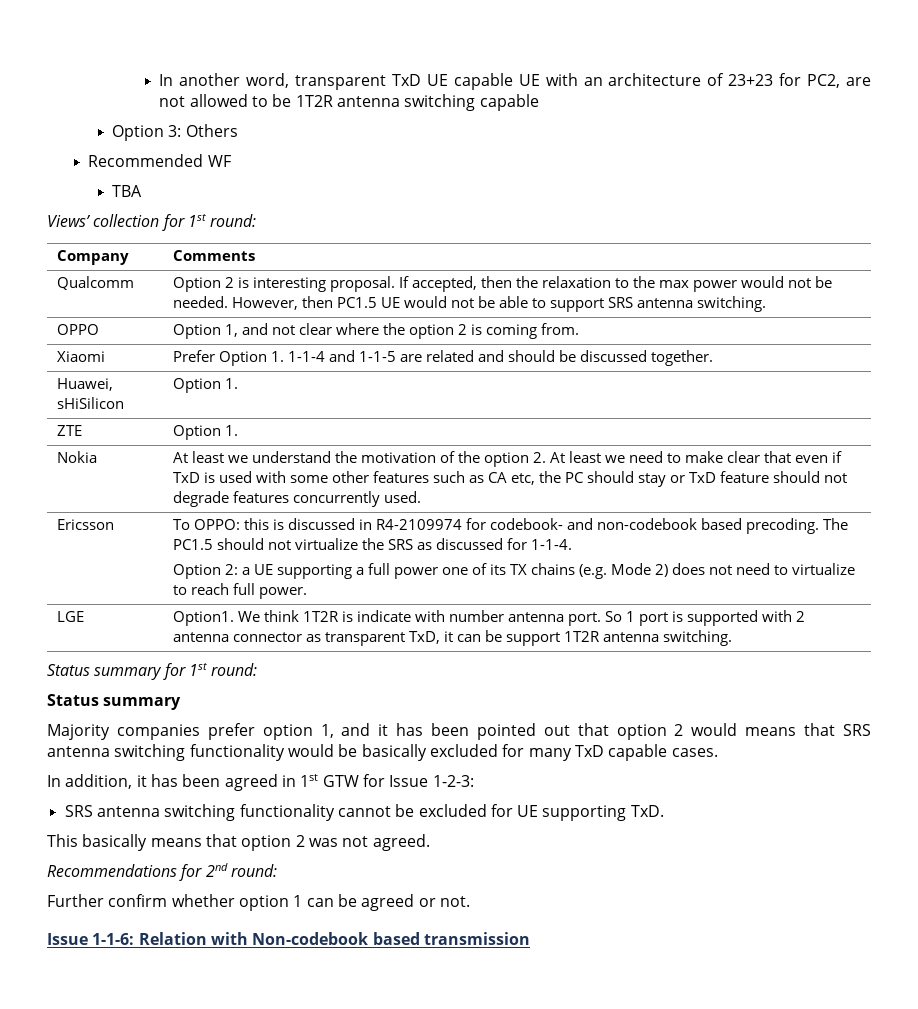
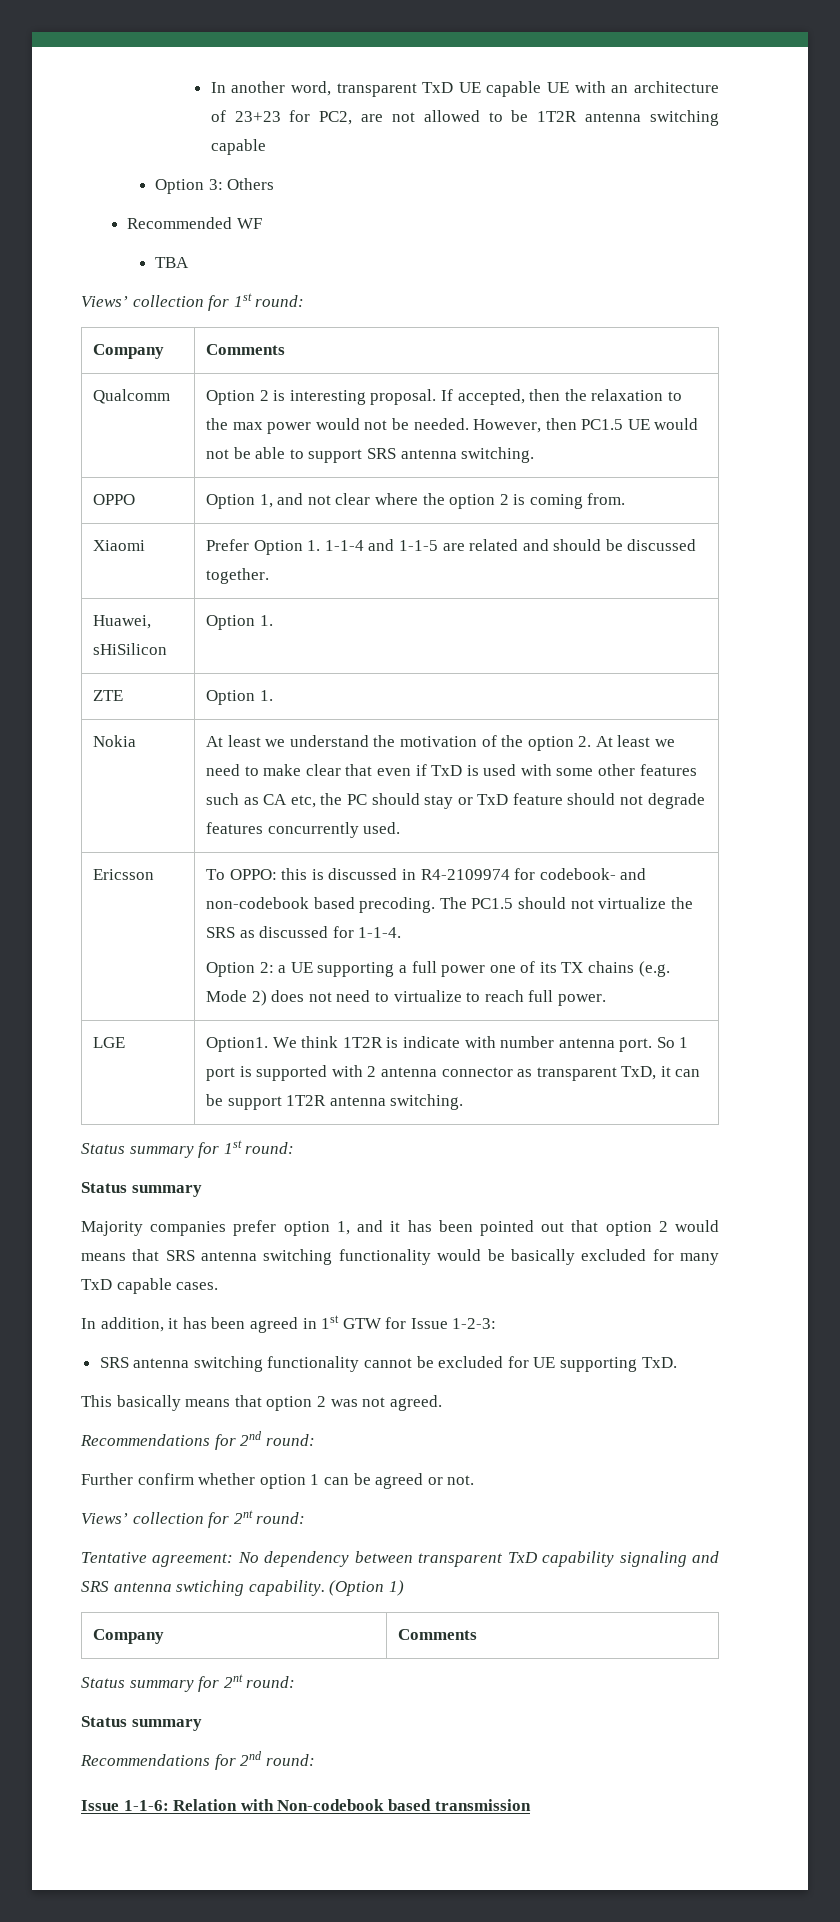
(470, 901) none -> [81,1510,306,1528] [81,1551,719,1567] [81,1580,404,1596] [92,1629,164,1644] [397,1629,477,1640] [81,1674,296,1692] [81,1716,202,1731] [80,1751,315,1770] // Views’ collection for 2nt round: // Tentative agreement: No dependency between transparent TxD capability signaling and SRS antenna swtiching capability. (Option 1) // Company | Comments // Status summary for 2nt round: // Status summary // Recommendations for 2nd round:

